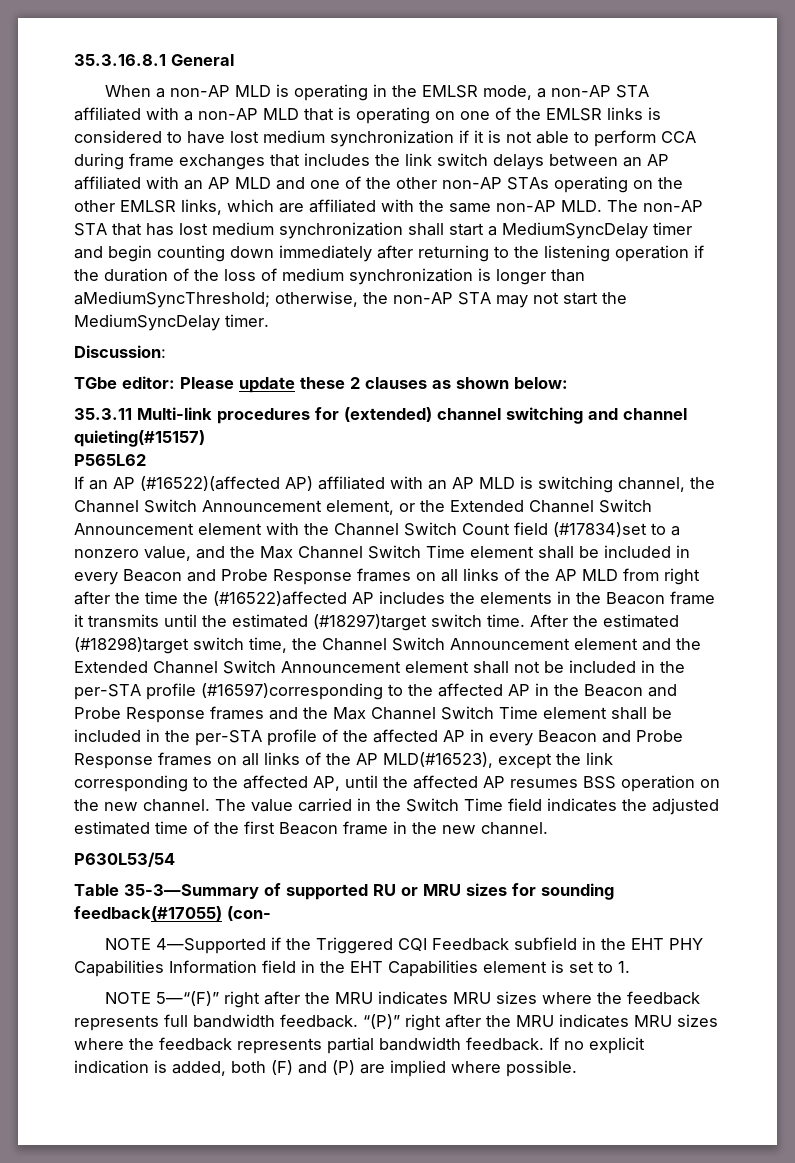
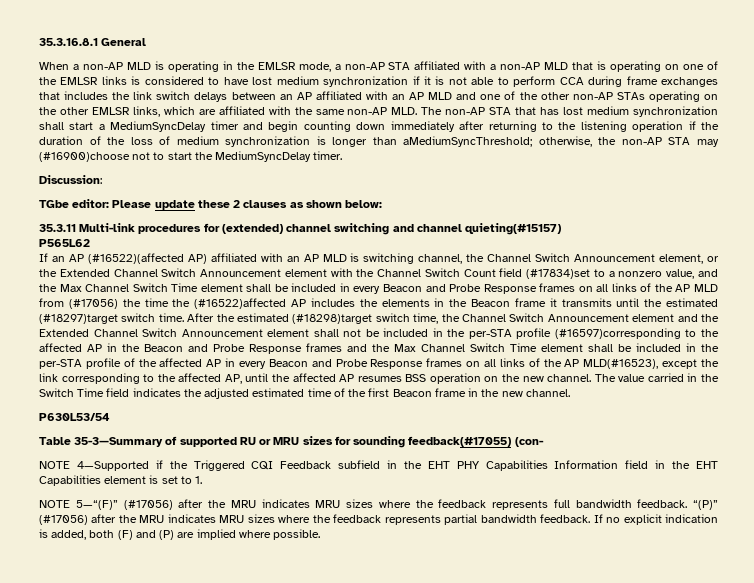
[533,292,559,304] not -> [39,152,165,162] (#16900)choose not to
[664,568,700,585] [74,591,110,605] right after -> [68,299,118,309] (#17056)
[224,991,261,1008] right -> [123,500,173,510] (#17056)
[405,1014,441,1031] right -> [39,515,88,525] (#17056)

